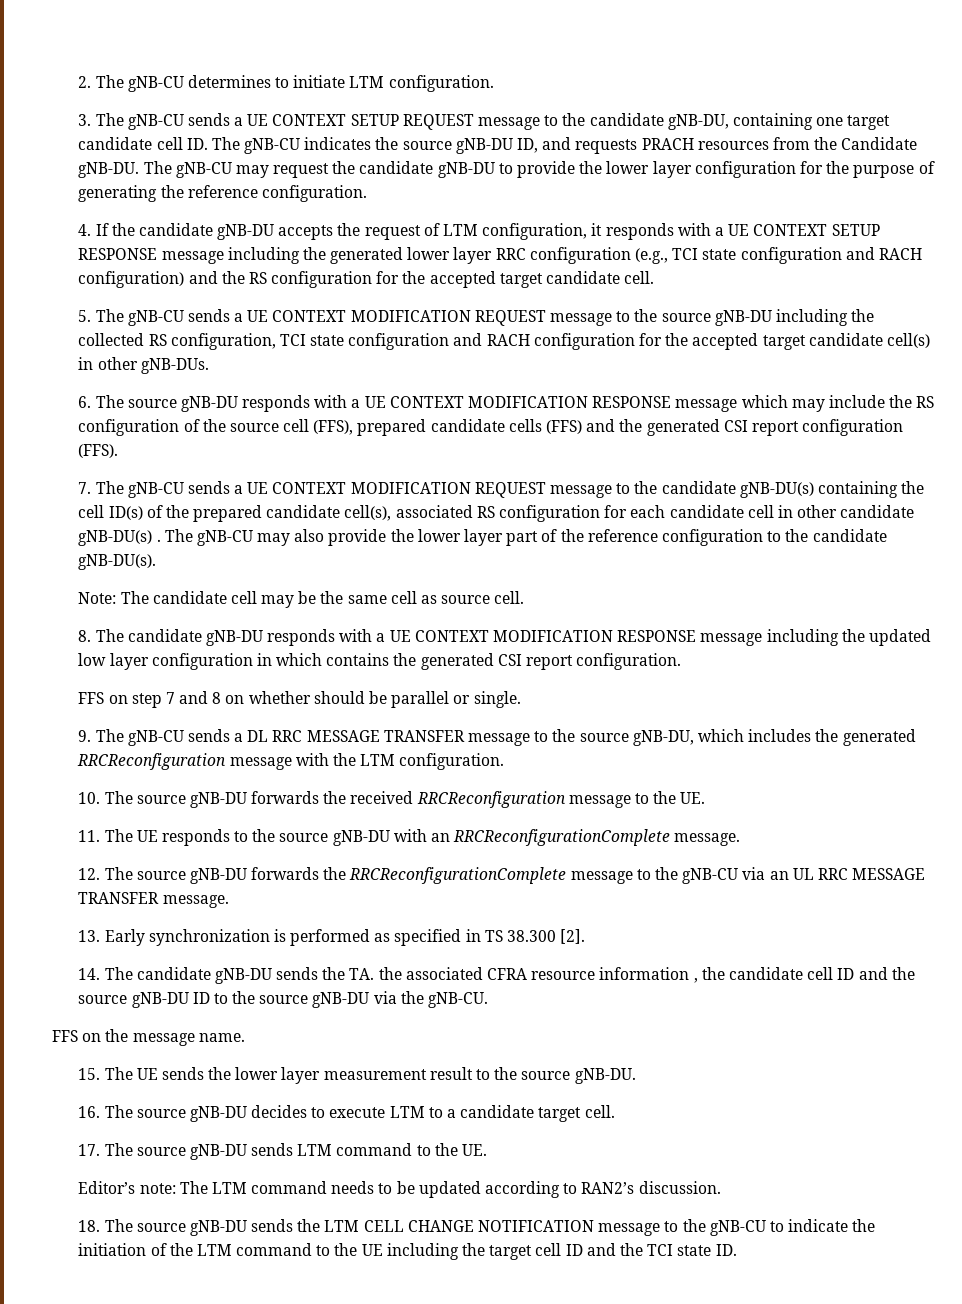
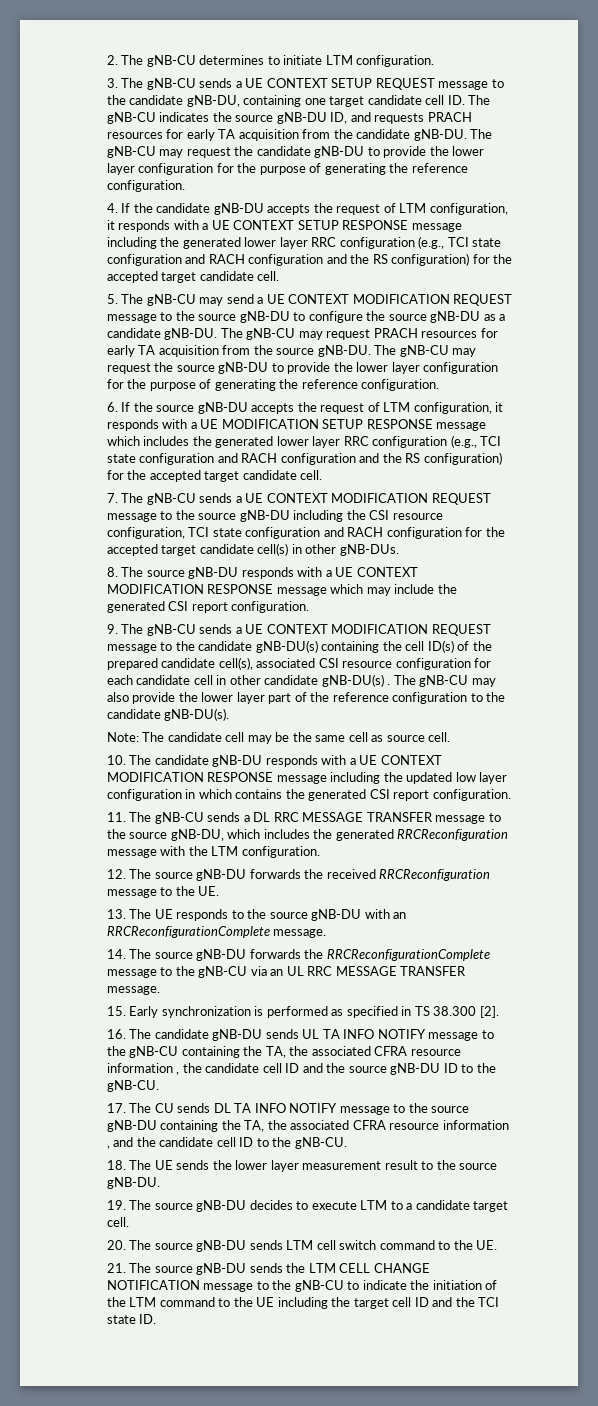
[772,137,918,150] from the Candidate -> [166,129,411,141] for early TA acquisition from the candidate
[78,271,373,288] configuration) and the RS configuration -> [248,253,470,266] configuration and the RS configuration)
(184, 318) none -> [199,294,513,306] [106,311,506,323] [106,328,498,340] [106,345,477,357] [106,362,499,374] [106,379,440,391] [106,402,504,414] [106,419,487,431] [106,435,502,448] [106,452,502,465] [106,470,323,482] [106,493,196,505] may send a UE CONTEXT MODIFICATION REQUEST message to the source gNB-DU to configure the source gNB-DU as a candidate gNB-DU. The gNB-CU may request PRACH resources for early TA acquisition from the source gNB-DU. The gNB-CU may request the source gNB-DU to provide the lower layer configuration for the purpose of generating the reference configuration. // 6. If the source gNB-DU accepts the request of LTM configuration, it responds with a UE MODIFICATION SETUP RESPONSE message which includes the generated lower layer RRC configuration (e.g., TCI state configuration and RACH configuration and the RS configuration) for the accepted target candidate cell. // 7. The gNB-CU
[78,333,167,346] collected RS -> [369,510,443,520] CSI resource
[78,396,92,408] 6. -> [106,567,118,577] 8.
[916,396,935,408] [78,419,904,436] [78,444,119,458] [78,482,92,494] RS configuration of the source cell (FFS), prepared candidate cells (FFS) and the generated CSI report configuration (FFS). // 7. -> [106,601,310,613] [106,624,118,634] generated CSI report configuration. // 9.
[476,506,495,518] RS -> [318,658,393,668] CSI resource
[78,630,92,642] 8. -> [106,755,126,765] 10.
[78,691,521,708] [78,730,92,742] FFS on step 7 and 8 on whether should be parallel or single. // 9. -> [106,812,126,822] 11.
[78,792,101,804] 10. -> [106,869,126,879] 12.
[78,830,101,842] 11. -> [106,909,126,919] 13.
[78,868,101,880] 12. -> [106,949,126,959] 14.
[78,930,101,942] 13. -> [106,1006,126,1016] 15.
[78,968,101,980] 14. -> [106,1029,126,1039] 16.
[322,967,375,980] the TA. -> [302,1029,494,1041] [106,1046,286,1058] UL TA INFO NOTIFY message to the gNB-CU containing the TA,
[259,991,489,1008] [52,1029,245,1046] [78,1068,101,1080] source gNB-DU via the gNB-CU. // FFS on the message name. // 15. -> [106,1080,159,1092] [106,1103,470,1115] [106,1120,509,1132] [106,1137,347,1149] [106,1160,126,1170] gNB-CU. // 17. The CU sends DL TA INFO NOTIFY message to the source gNB-DU containing the TA, the associated CFRA resource information , and the candidate cell ID to the gNB-CU. // 18.
[78,1106,101,1118] 16. -> [106,1200,126,1210] 19.
[78,1144,101,1156] 17. -> [106,1240,126,1250] 20.
(333, 1150) none -> [316,1240,377,1250] cell switch
[78,1181,721,1198] [78,1220,101,1232] Editor’s note: The LTM command needs to be updated according to RAN2’s discussion. // 18. -> [106,1263,126,1273] 21.

